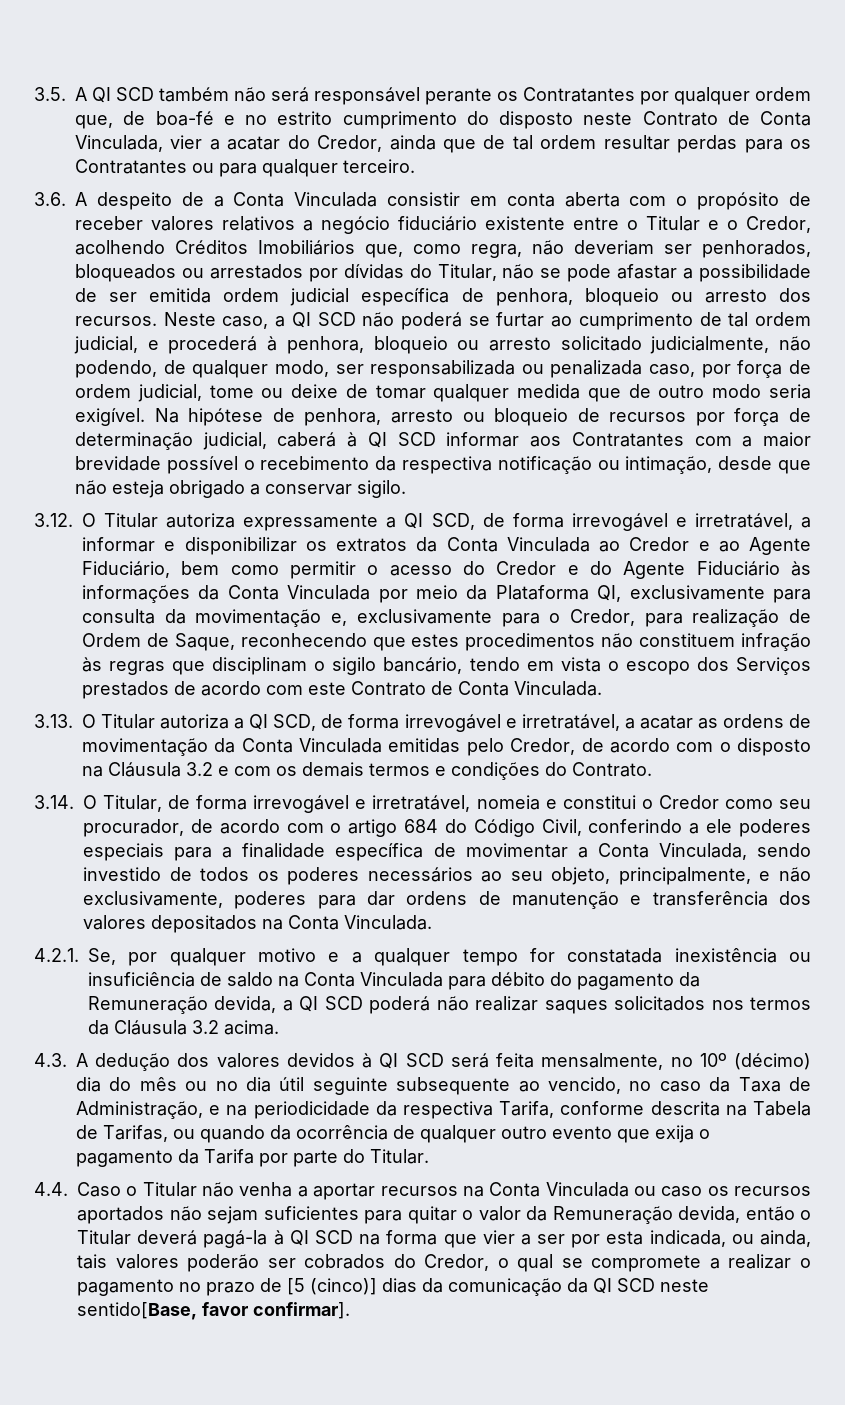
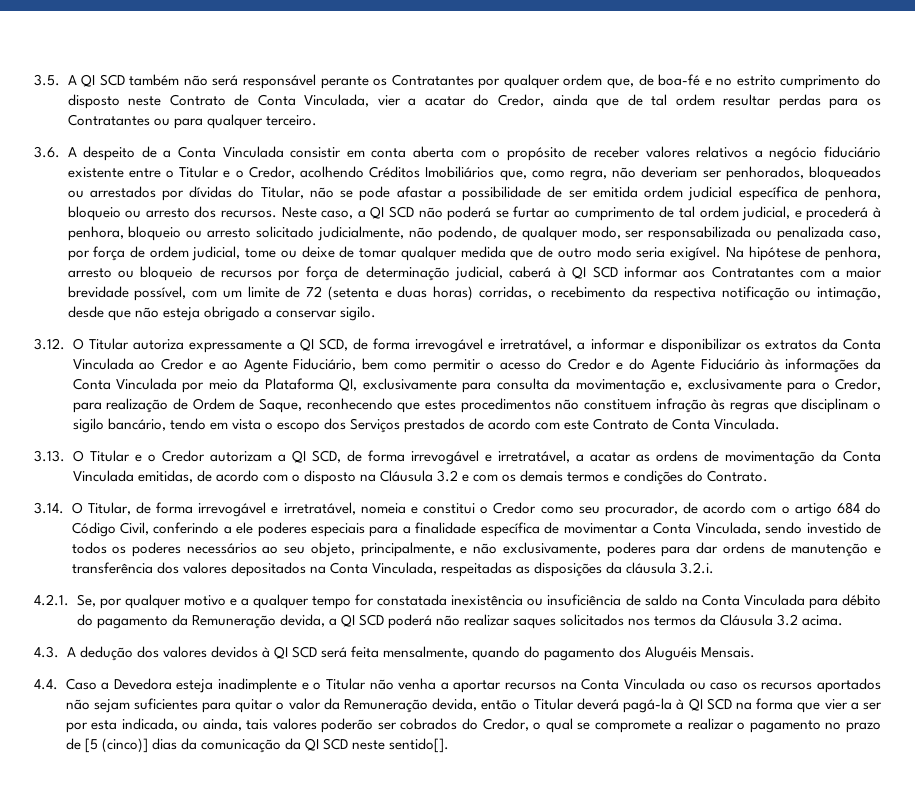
[166,456,238,474] possível -> [134,286,532,301] possível, com um limite de 72 (setenta e duas horas) corridas,
[160,714,230,729] autoriza -> [134,450,272,462] e o Credor autorizam
[388,738,576,756] emitidas pelo Credor, -> [137,470,193,483] emitidas,
[344,915,432,930] Vinculada. -> [371,562,715,577] Vinculada, respeitadas as disposições da cláusula 3.2.i.
[670,1053,812,1070] [76,1077,811,1095] [76,1101,812,1119] [76,1125,710,1143] [76,1149,429,1167] [34,1182,121,1197] no 10º (décimo) dia do mês ou no dia útil seguinte subsequente ao vencido, no caso da Taxa de Administração, e na periodicidade da respectiva Tarifa, conforme descrita na Tabela de Tarifas, ou quando da ocorrência de qualquer outro evento que exija o pagamento da Tarifa por parte do Titular. // 4.4. Caso -> [472,646,756,661] [34,678,309,693] quando do pagamento dos Aluguéis Mensais. // 4.4. Caso a Devedora esteja inadimplente e
[77,1302,350,1320] sentido[Base, favor confirmar]. -> [389,738,450,753] sentido[].

